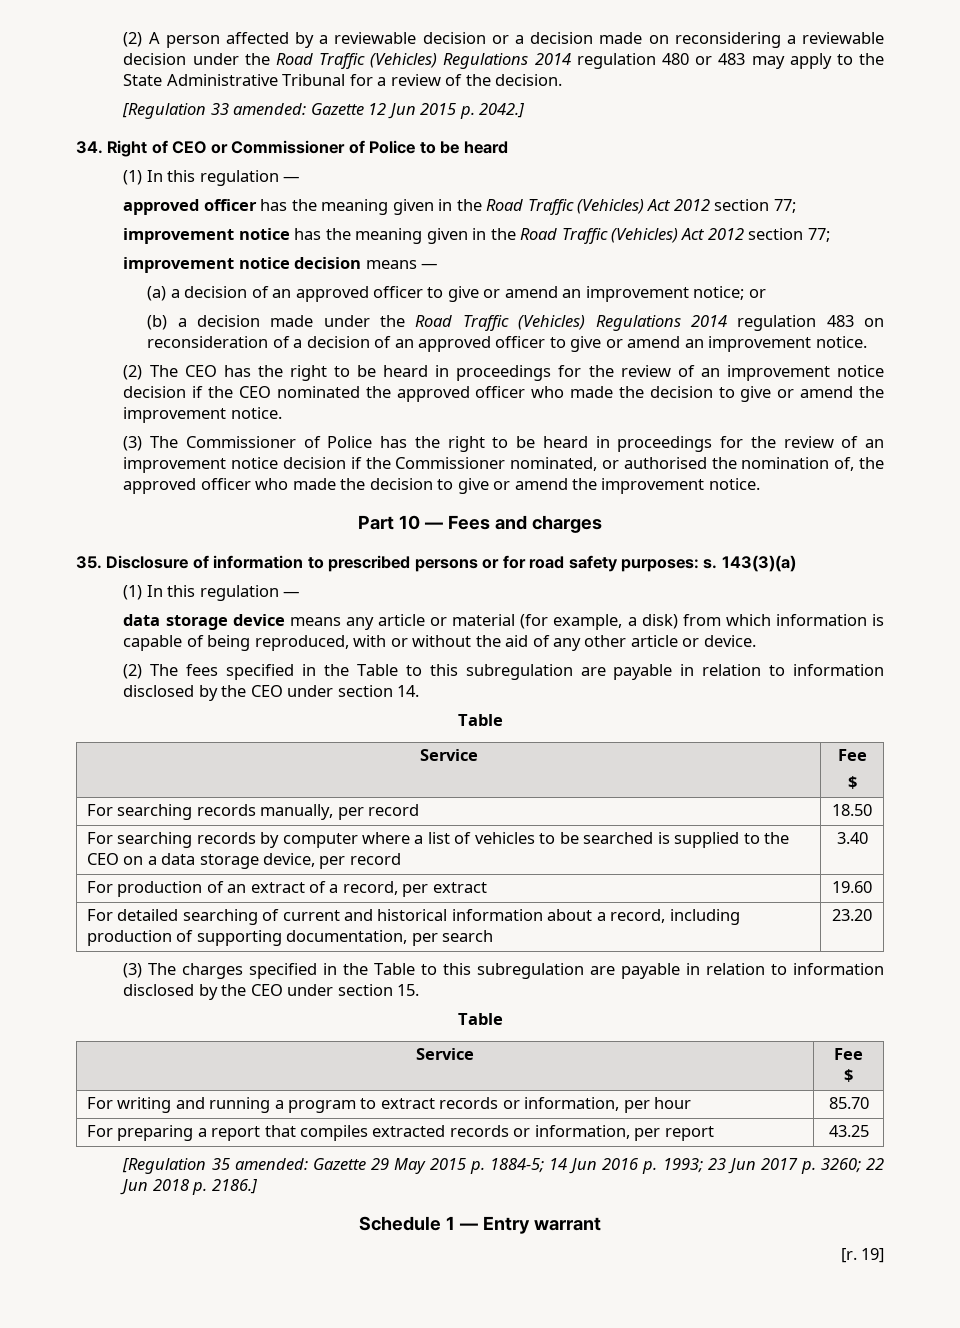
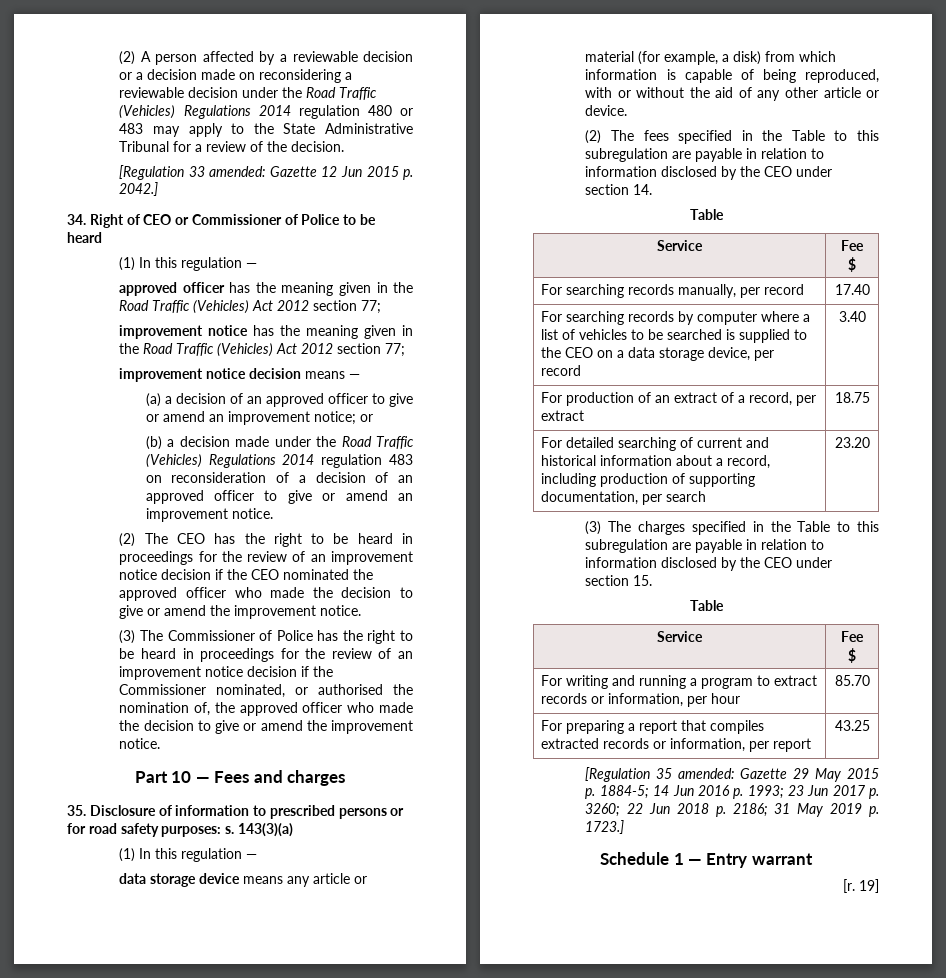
[832,804,872,816] 18.50 -> [834,284,870,295] 17.40
[832,881,872,893] 19.60 -> [834,392,870,403] 18.75
[211,1179,258,1194] 2186.] -> [732,803,879,817] [585,820,625,834] 2186; 31 May 2019 p. 1723.]

